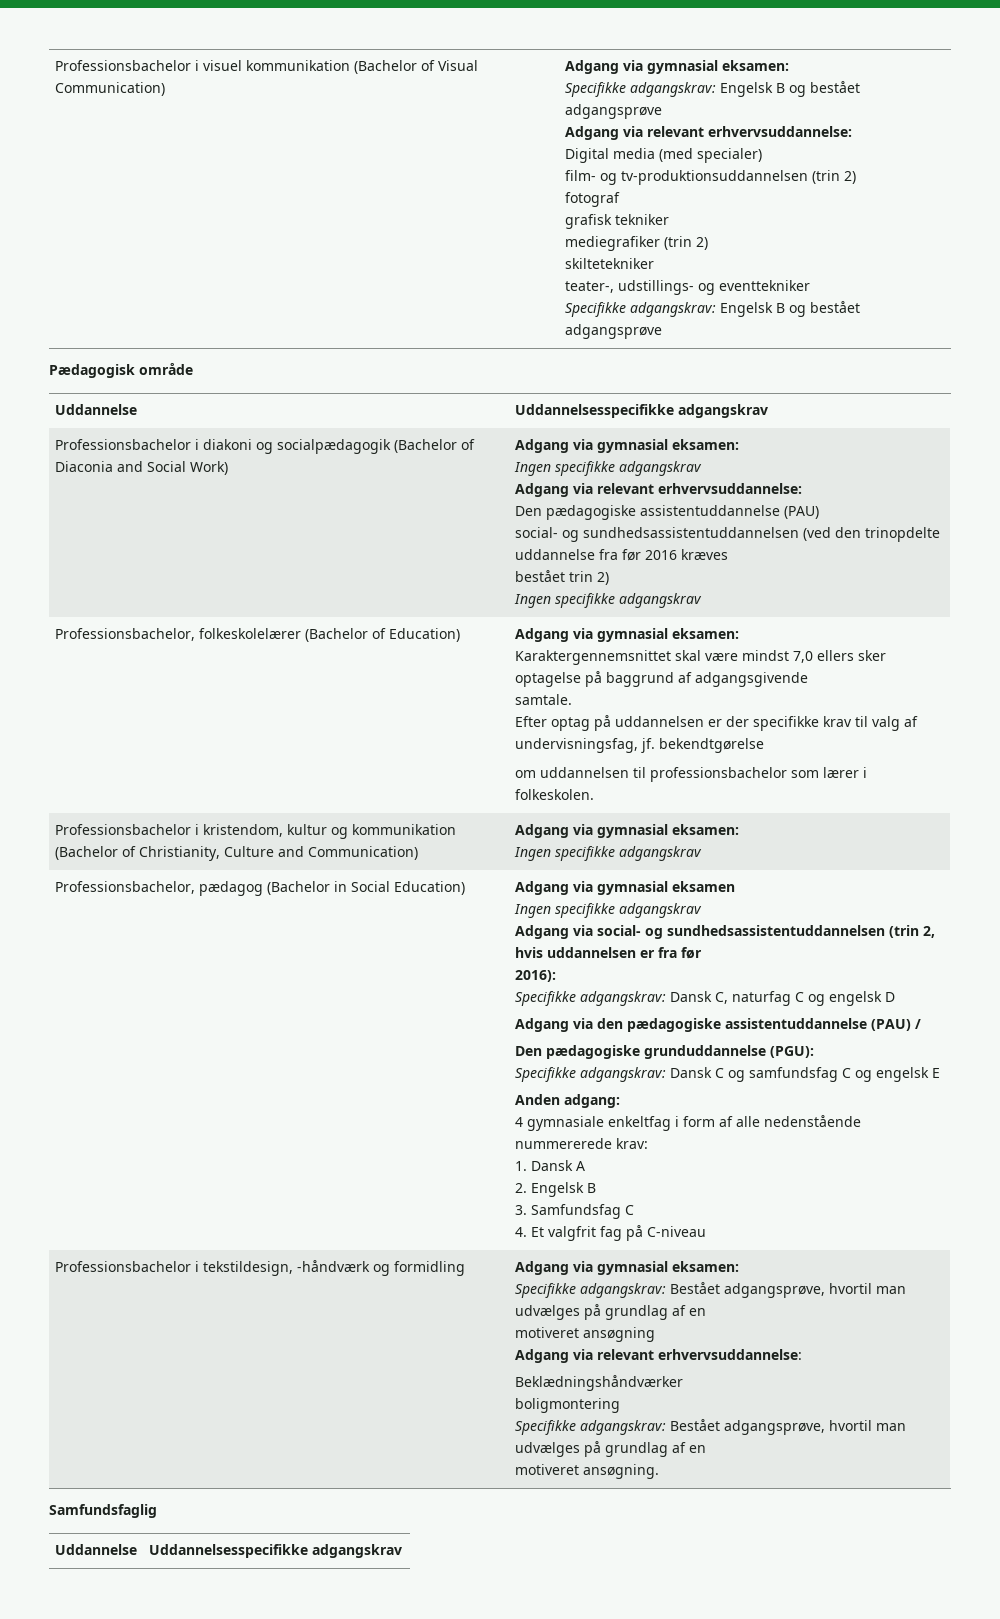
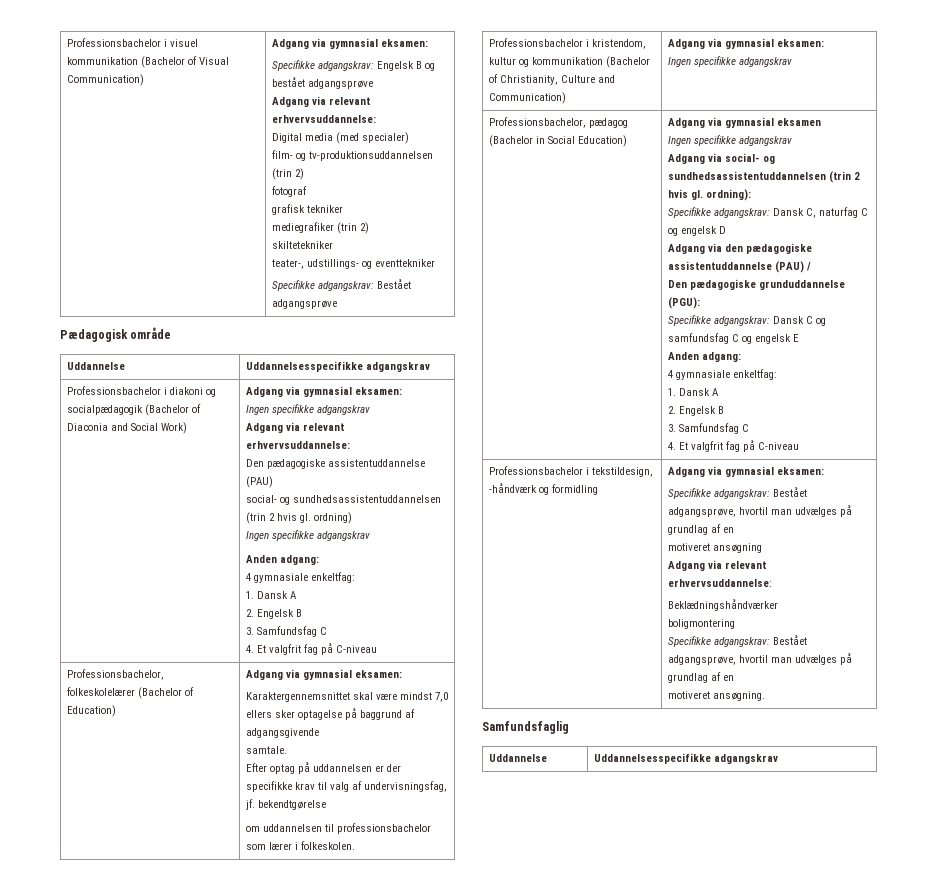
[719,301,860,317] Engelsk B og bestået -> [376,279,411,289] Bestået
[802,527,940,542] [514,549,728,561] [514,570,609,585] [513,593,702,608] (ved den trinopdelte uddannelse fra før 2016 kræves // bestået trin 2) // Ingen specifikke adgangskrav -> [245,512,352,524] [245,530,370,541] [245,555,319,565] [245,572,355,583] [245,591,297,599] [245,609,302,619] [245,626,327,637] [245,643,377,655] (trin 2 hvis gl. ordning) // Ingen specifikke adgangskrav // Anden adgang: // 4 gymnasiale enkeltfag: // 1. Dansk A // 2. Engelsk B // 3. Samfundsfag C // 4. Et valgfrit fag på C-niveau
[922,926,935,938] [514,947,702,959] [514,970,556,982] 2, hvis uddannelsen er fra før // 2016): -> [853,172,860,180] [667,189,751,201] 2 hvis gl. ordning):
[607,1115,861,1131] [514,1138,648,1149] enkeltfag i form af alle nedenstående nummererede krav: -> [732,369,777,380] enkeltfag:

